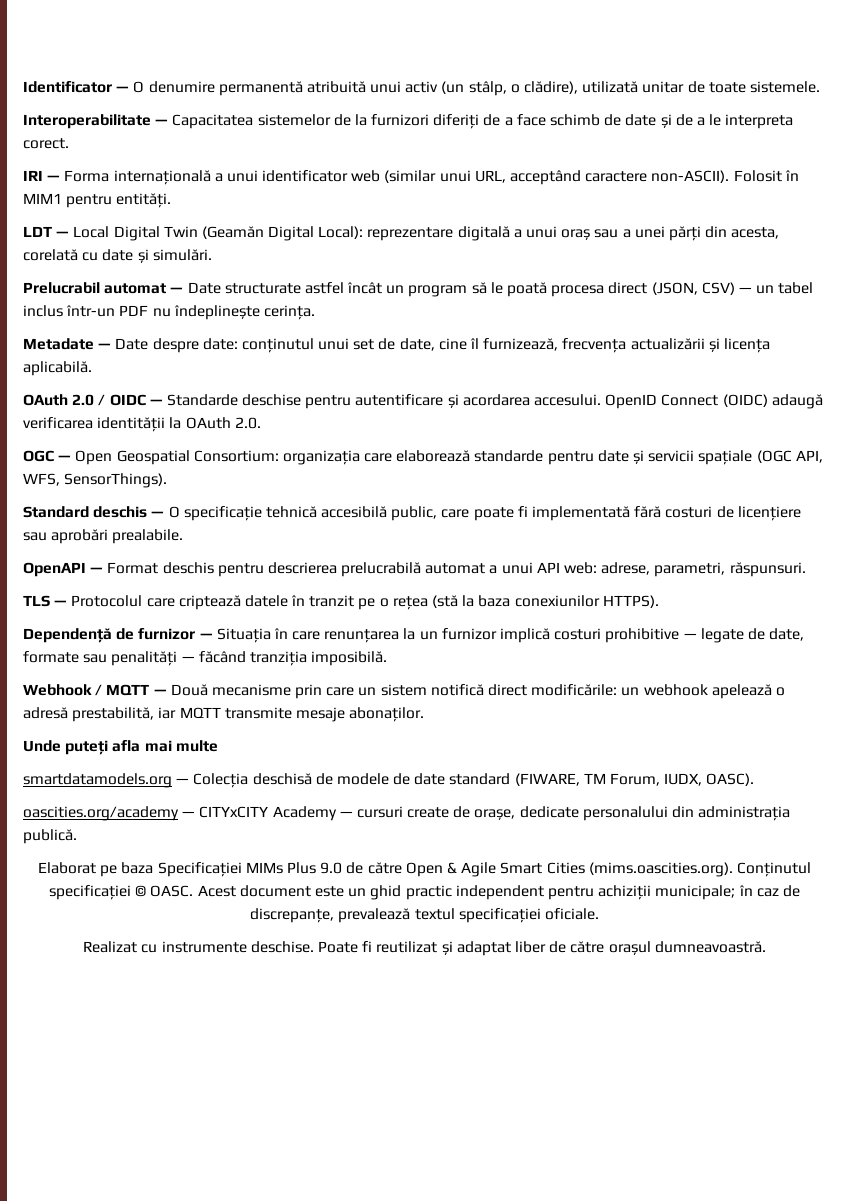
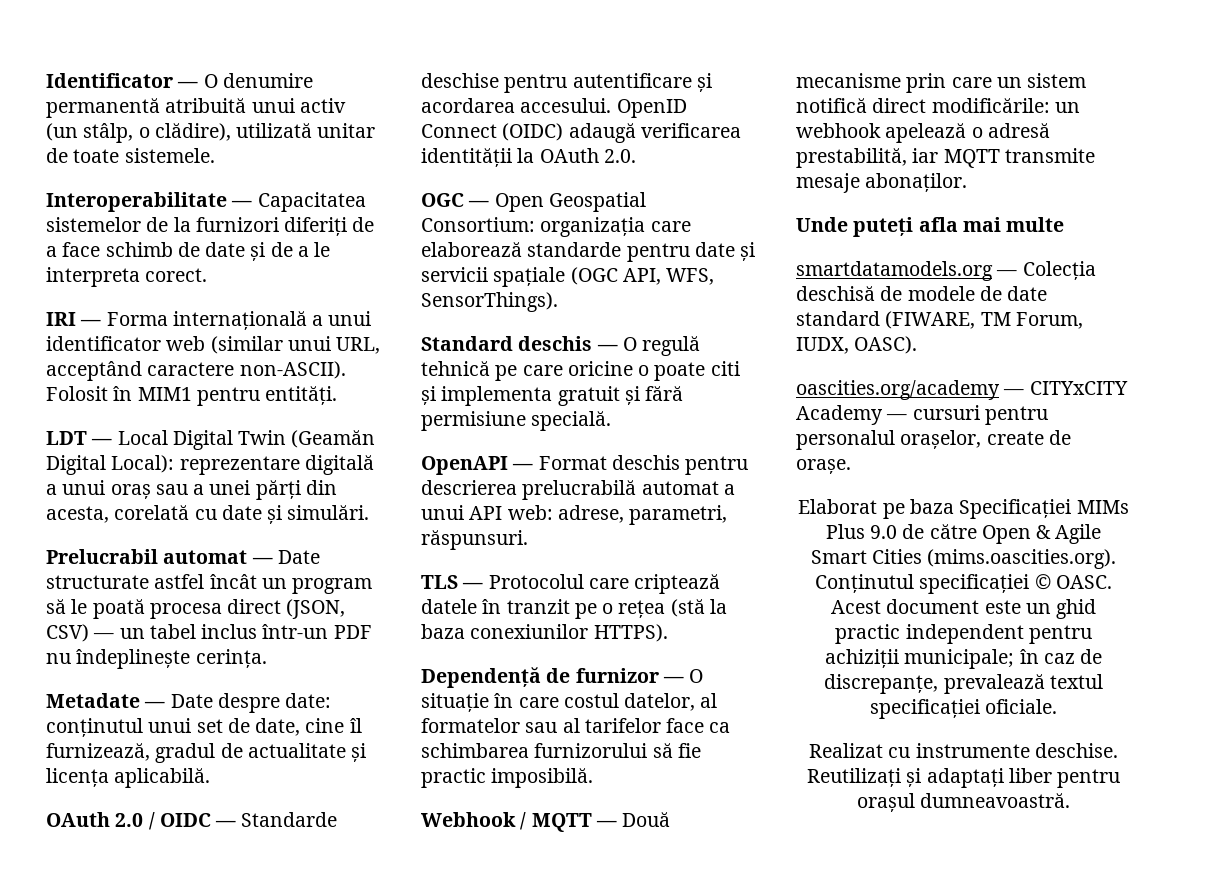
[562,338,705,353] frecvența actualizării -> [155,743,346,763] gradul de actualitate
[183,506,801,521] [23,529,184,544] specificație tehnică accesibilă public, care poate fi implementată fără costuri de licențiere sau aprobări prealabile. -> [642,336,701,356] [421,361,740,381] [421,386,684,406] [421,411,612,431] regulă tehnică pe care oricine o poate citi și implementa gratuit și fără permisiune specială.
[216,628,805,643] [23,651,307,666] Situația în care renunțarea la un furnizor implică costuri prohibitive — legate de date, formate sau penalități — făcând tranziția -> [689,669,704,683] [421,693,718,712] [421,718,731,733] [421,743,701,758] [421,768,486,788] O situație în care costul datelor, al formatelor sau al tarifelor face ca schimbarea furnizorului să fie practic
[407,806,791,821] [23,829,77,844] create de orașe, dedicate personalului din administrația publică. -> [984,406,1048,425] [796,430,1071,450] [796,459,851,474] pentru personalul orașelor, create de orașe.
[318,941,605,956] Poate fi reutilizat și adaptat liber de către -> [806,768,1121,788] Reutilizați și adaptați liber pentru

